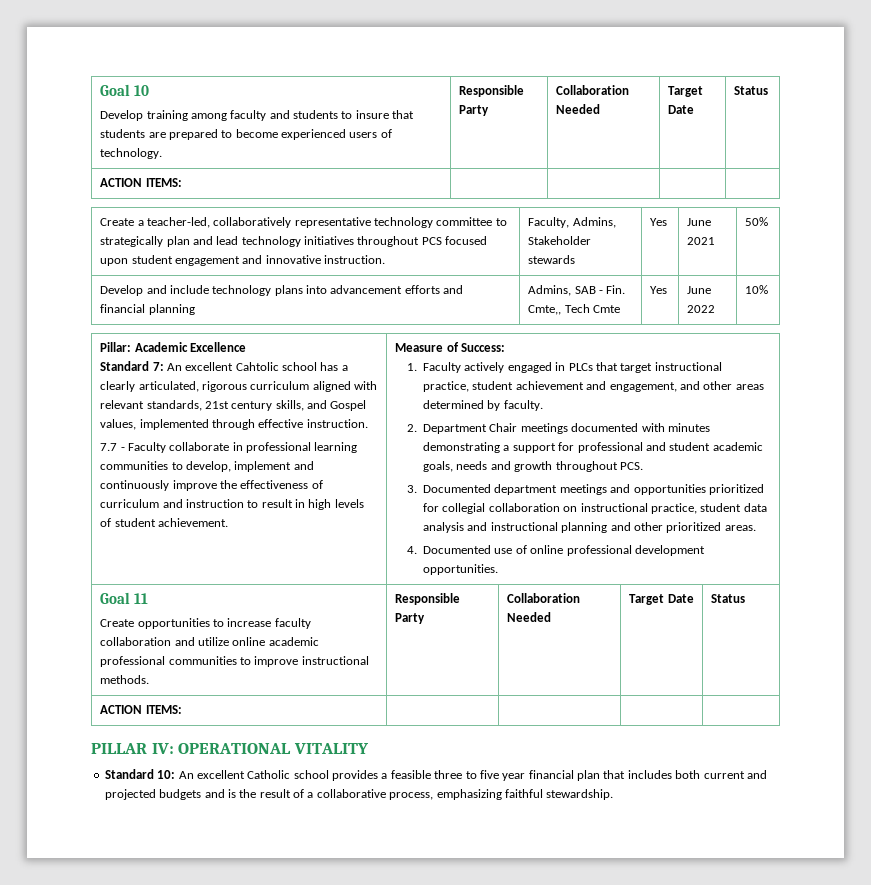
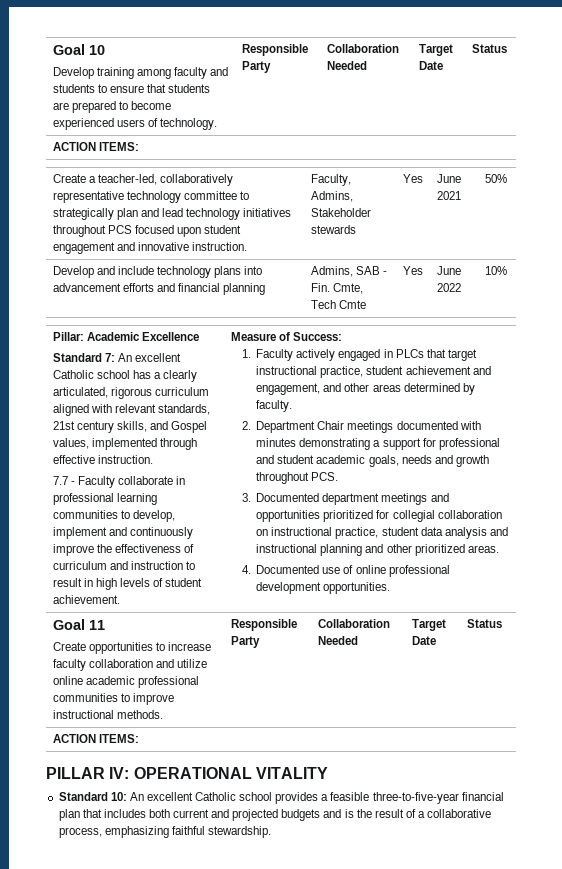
[355,110,389,119] insure -> [110,85,145,93] ensure
[528,305,562,315] Cmte,, -> [332,283,363,294] Cmte,
[235,362,279,371] Cahtolic -> [52,370,94,379] Catholic
[434,770,526,781] three to five year -> [372,792,459,804] three-to-five-year

